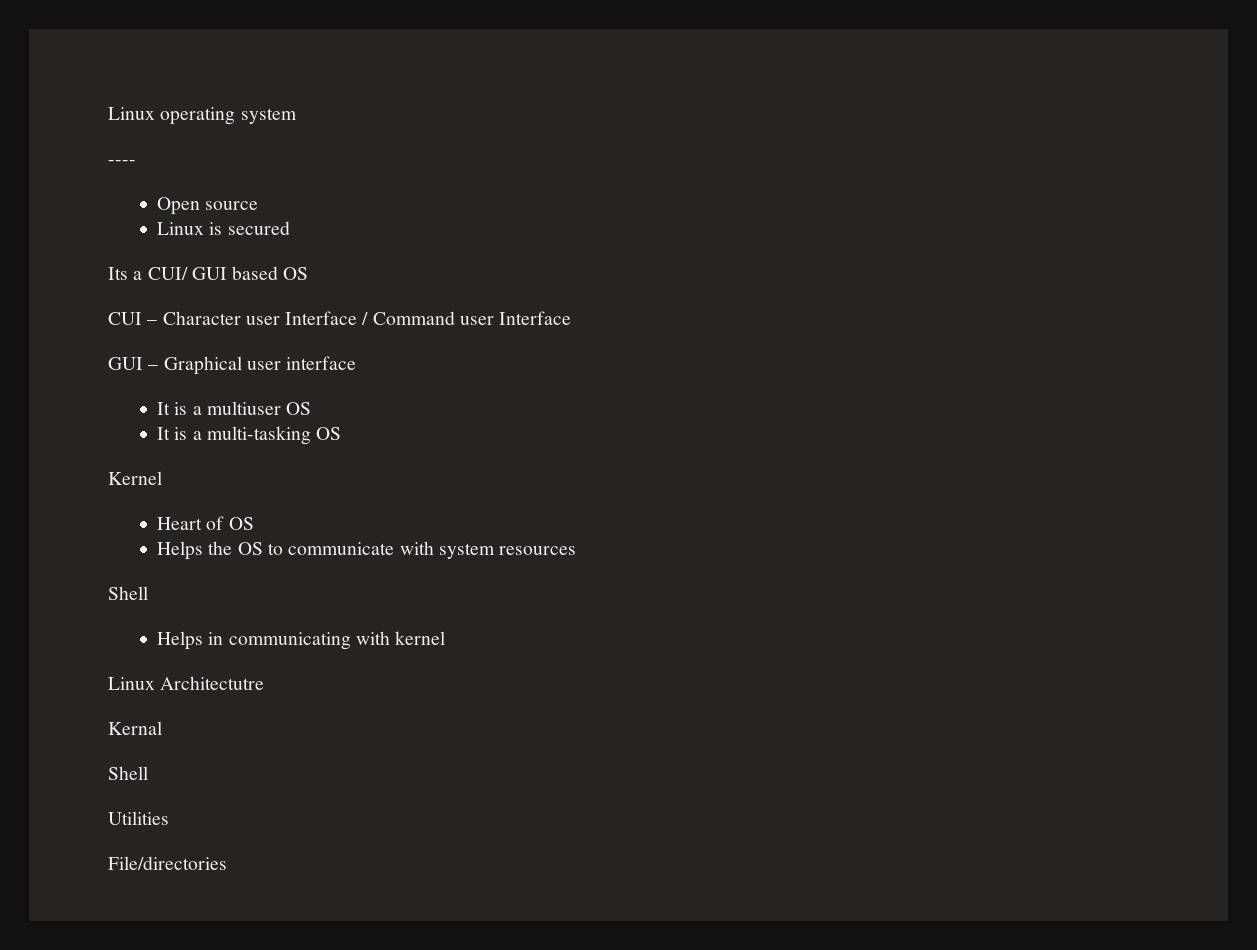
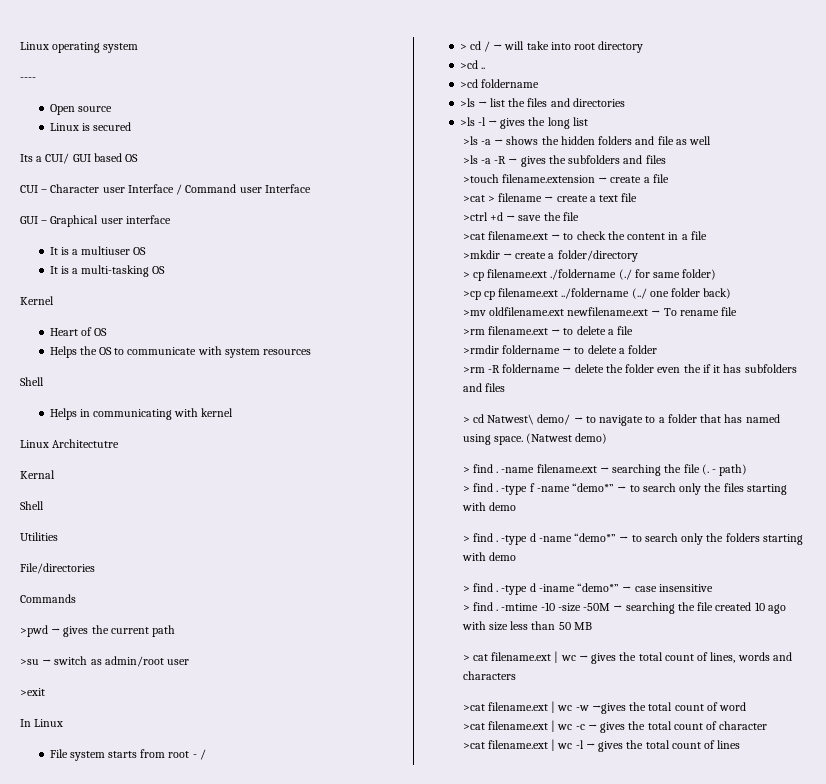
(227, 863) none -> [20,594,76,603] [20,625,176,637] [20,656,190,667] [20,688,45,696] [20,719,64,727] [49,749,206,761] [459,41,644,53] [459,60,485,69] [459,79,539,88] [459,98,625,107] [459,117,588,129] [462,136,712,145] [462,155,666,167] [462,174,669,183] [462,193,638,202] [462,212,579,221] [462,231,707,240] [462,250,638,262] [462,269,717,281] [462,288,732,300] [462,307,738,316] [462,326,634,335] [462,345,658,354] [462,364,797,373] [462,383,505,392] [462,414,780,426] [462,433,608,445] [462,464,748,476] [462,483,787,495] [461,502,516,511] [462,533,803,545] [461,552,516,561] [462,583,713,595] [462,602,786,614] [461,621,592,631] [462,651,792,664] [462,671,516,680] [462,701,747,714] [462,720,768,733] [462,739,741,752] // Commands // >pwd → gives the current path // >su → switch as admin/root user // >exit // In Linux // File system starts from root - / // > cd / → will take into root directory // >cd .. // >cd foldername // >ls → list the files and directories // >ls -l → gives the long list // >ls -a → shows the hidden folders and file as well // >ls -a -R → gives the subfolders and files // >touch filename.extension → create a file // >cat > filename → create a text file // >ctrl +d → save the file // >cat filename.ext → to check the content in a file // >mkdir → create a folder/directory // > cp filename.ext ./foldername (./ for same folder) // >cp cp filename.ext ../foldername (../ one folder back) // >mv oldfilename.ext newfilename.ext → To rename file // >rm filename.ext → to delete a file // >rmdir foldername → to delete a folder // >rm -R foldername → delete the folder even the if it has subfolders and files // > cd Natwest\ demo/ → to navigate to a folder that has named using space. (Natwest demo) // > find . -name filename.ext → searching the file (. - path) // > find . -type f -name “demo*” → to search only the files starting with demo // > find . -type d -name “demo*” → to search only the folders starting with demo // > find . -type d -iname “demo*” → case insensitive // > find . -mtime -10 -size -50M → searching the file created 10 ago with size less than 50 MB // > cat filename.ext | wc → gives the total count of lines, words and characters // >cat filename.ext | wc -w →gives the total count of word // >cat filename.ext | wc -c → gives the total count of character // >cat filename.ext | wc -l → gives the total count of lines

